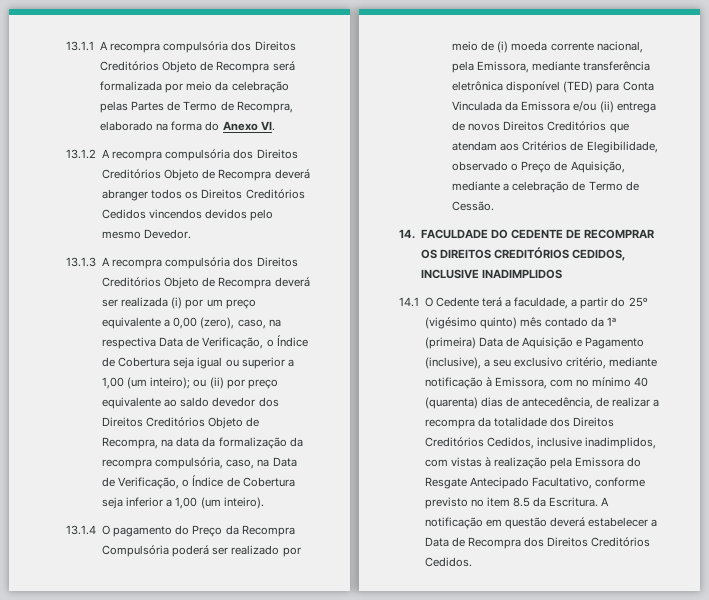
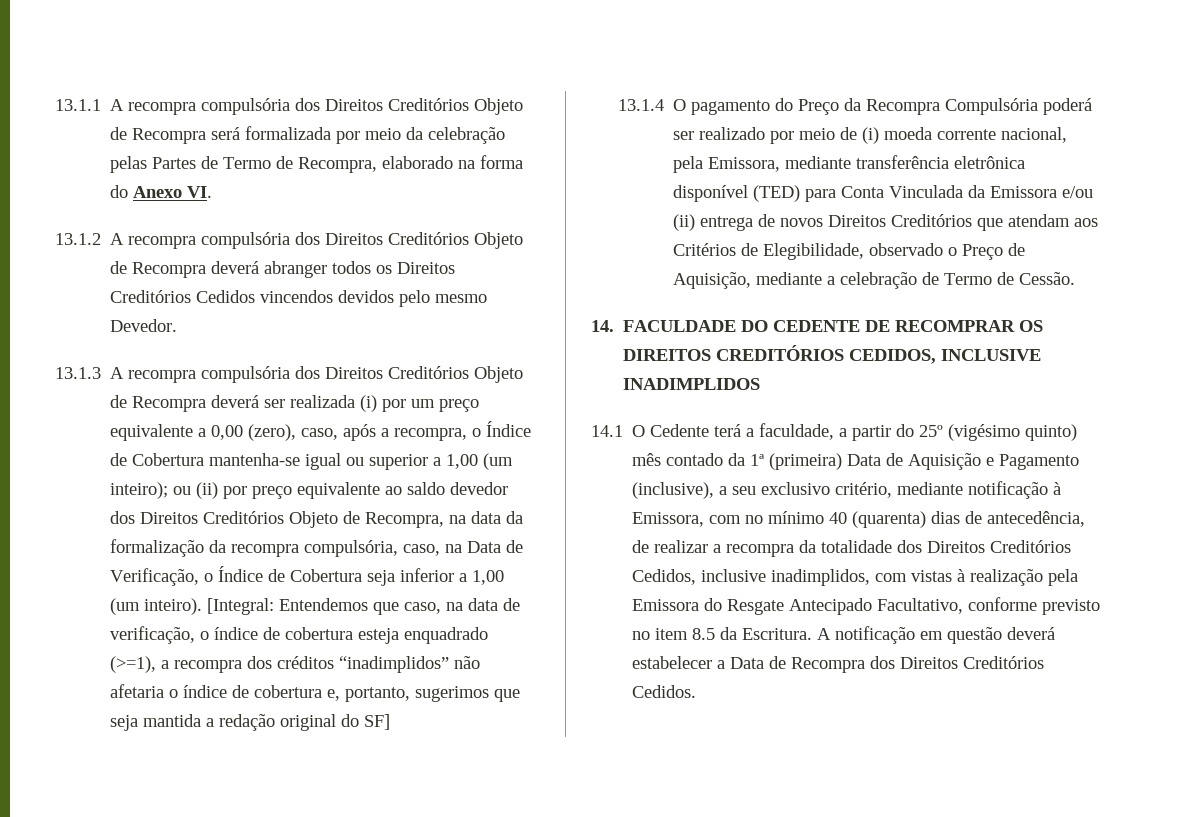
[268,319,281,327] [102,335,308,349] [102,357,195,369] na respectiva Data de Verificação, o Índice de Cobertura seja -> [343,421,532,441] [110,453,301,466] após a recompra, o Índice de Cobertura mantenha-se
(264, 503) none -> [207,598,521,615] [110,626,489,644] [110,656,481,673] [110,684,521,702] [110,714,391,731] [Integral: Entendemos que caso, na data de verificação, o índice de cobertura esteja enquadrado (>=1), a recompra dos créditos “inadimplidos” não afetaria o índice de cobertura e, portanto, sugerimos que seja mantida a redação original do SF]

